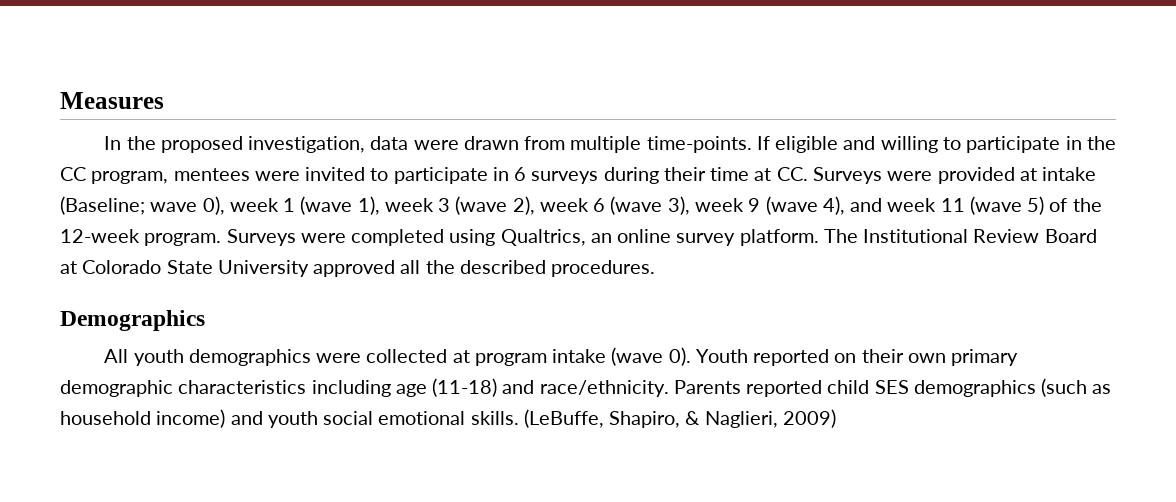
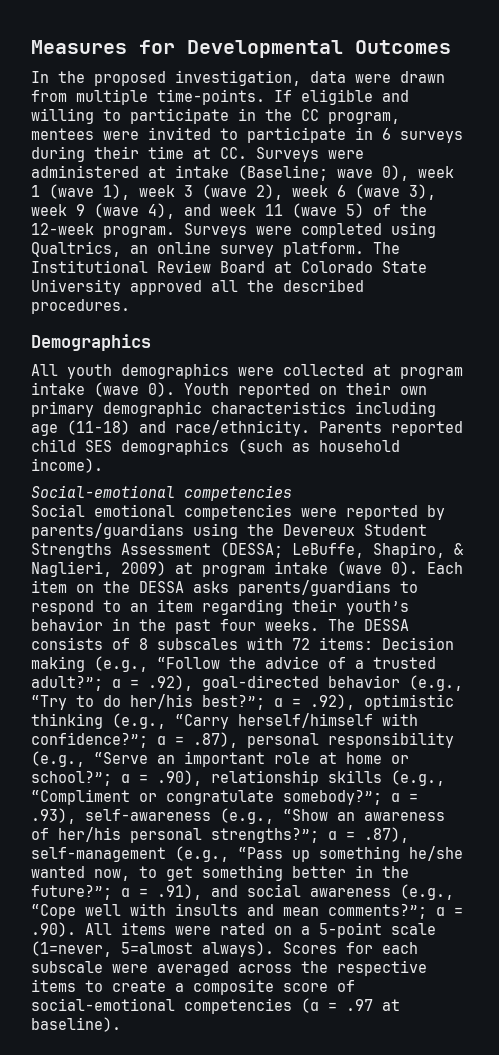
(164, 100) none -> [139,40,451,58] for Developmental Outcomes
[937,167,1015,184] provided -> [31,165,139,178] administered
[156,409,836,428] income) and youth social emotional skills. (LeBuffe, Shapiro, & Naglieri, 2009) -> [31,458,103,473] [31,485,292,501] [31,504,445,520] [31,523,427,539] [31,542,464,558] [31,561,463,577] [31,580,418,596] [31,599,409,615] [31,618,409,634] [31,637,454,650] [31,656,436,672] [31,675,463,691] [31,694,454,710] [31,713,418,729] [31,732,454,748] [31,751,409,767] [31,770,445,786] [31,789,418,805] [31,808,445,824] [31,827,409,843] [31,846,463,862] [31,865,409,881] [31,884,454,900] [31,903,463,919] [31,922,436,938] [31,941,418,957] [31,960,427,976] [31,979,355,995] [31,998,400,1014] [31,1017,121,1032] income). // Social-emotional competencies // Social emotional competencies were reported by parents/guardians using the Devereux Student Strengths Assessment (DESSA; LeBuffe, Shapiro, & Naglieri, 2009) at program intake (wave 0). Each item on the DESSA asks parents/guardians to respond to an item regarding their youth’s behavior in the past four weeks. The DESSA consists of 8 subscales with 72 items: Decision making (e.g., “Follow the advice of a trusted adult?”; α = .92), goal-directed behavior (e.g., “Try to do her/his best?”; α = .92), optimistic thinking (e.g., “Carry herself/himself with confidence?”; α = .87), personal responsibility (e.g., “Serve an important role at home or school?”; α = .90), relationship skills (e.g., “Compliment or congratulate somebody?”; α = .93), self-awareness (e.g., “Show an awareness of her/his personal strengths?”; α = .87), self-management (e.g., “Pass up something he/she wanted now, to get something better in the future?”; α = .91), and social awareness (e.g., “Cope well with insults and mean comments?”; α = .90). All items were rated on a 5-point scale (1=never, 5=almost always). Scores for each subscale were averaged across the respective items to create a composite score of social-emotional competencies (α = .97 at baseline).

